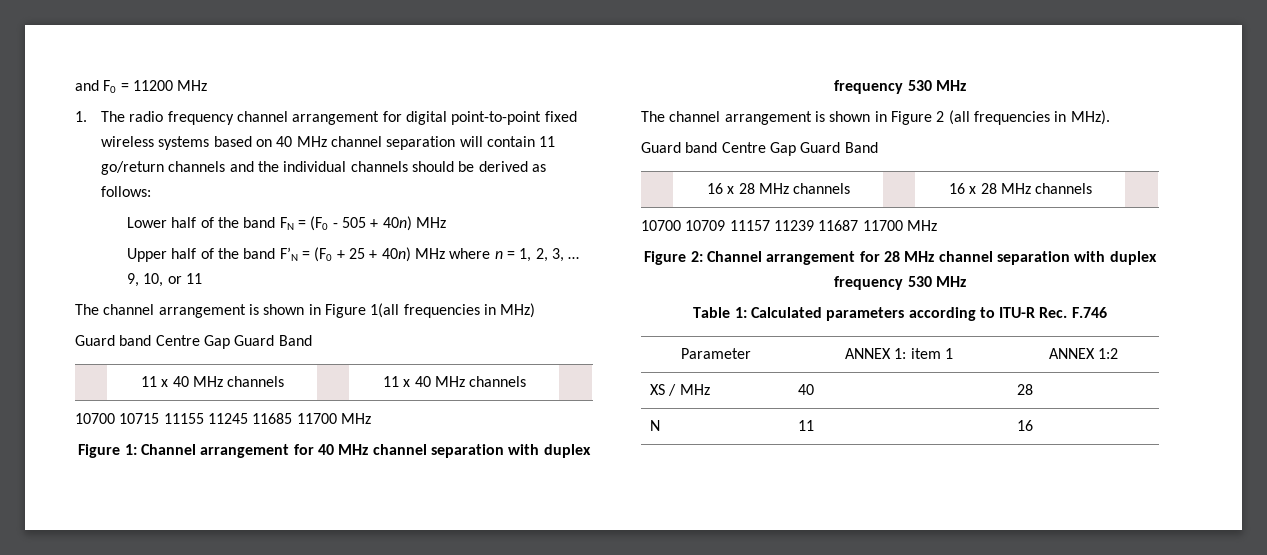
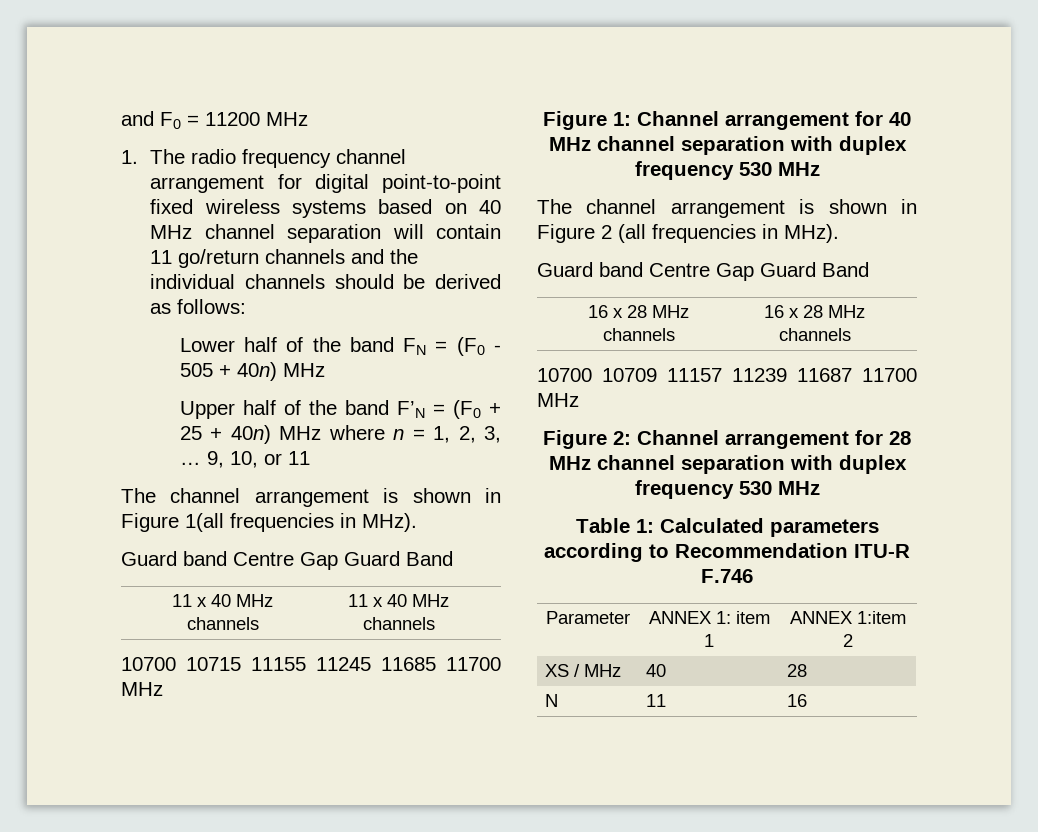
[500,303,536,318] MHz) -> [362,513,417,532] MHz).
[999,307,1068,318] ITU-R Rec. -> [675,543,910,558] Recommendation ITU-R
[1098,348,1119,359] 1:2 -> [857,611,906,624] [843,634,853,647] 1:item 2

